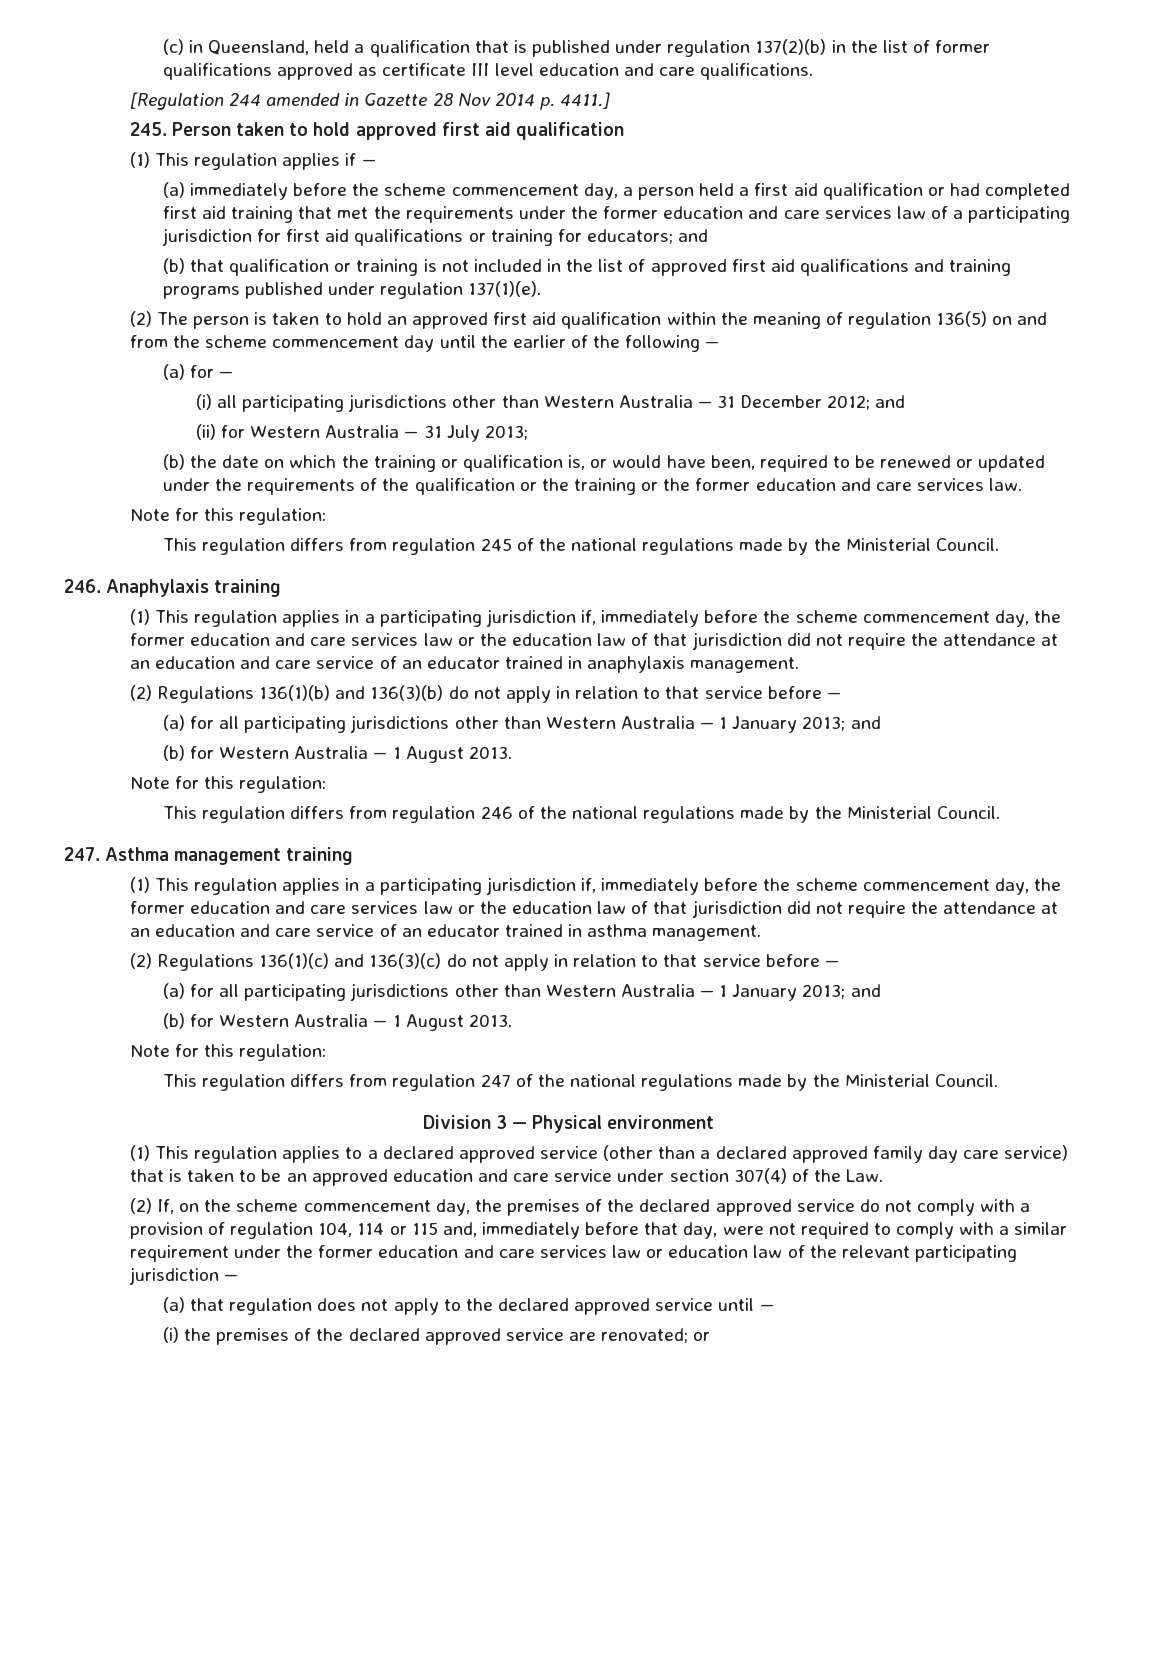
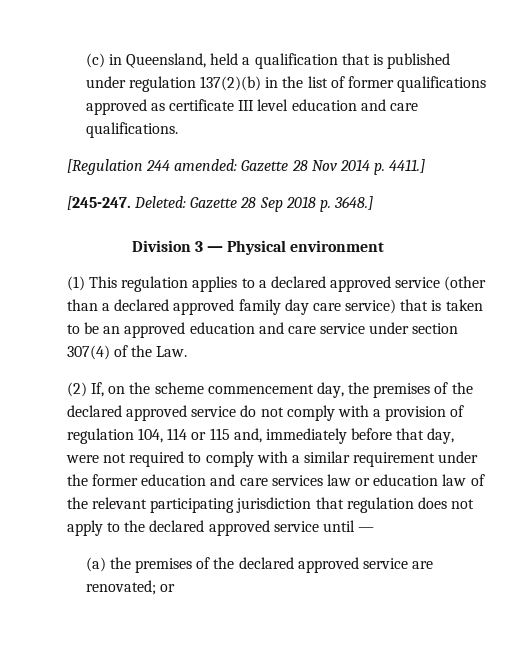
[266,93,360,106] amended in -> [174,159,238,171] amended:
[129,122,625,140] [129,152,376,170] [162,182,1071,200] [162,206,1071,223] [161,228,709,246] [162,258,1012,276] [162,281,542,299] [129,311,1048,329] [129,335,720,352] [162,364,234,380] [195,394,906,412] [195,424,528,442] [162,454,1046,472] [162,478,1023,495] [129,508,327,525] [162,538,999,555] [64,579,282,597] [129,609,1061,627] [129,632,1059,650] [129,656,800,673] [129,685,841,703] [162,715,881,733] [162,745,512,763] [129,776,327,793] [162,806,1000,823] [64,847,354,865] [129,877,1061,895] [129,900,1059,918] [129,924,762,941] [129,953,839,971] [162,983,881,1001] [162,1013,512,1031] [129,1044,327,1061] [162,1074,998,1091] 245. Person taken to hold approved first aid qualification // (1) This regulation applies if — // (a) immediately before the scheme commencement day, a person held a first aid qualification or had completed first aid training that met the requirements under the former education and care services law of a participating jurisdiction for first aid qualifications or training for educators; and // (b) that qualification or training is not included in the list of approved first aid qualifications and training programs published under regulation 137(1)(e). // (2) The person is taken to hold an approved first aid qualification within the meaning of regulation 136(5) on and from the scheme commencement day until the earlier of the following — // (a) for — // (i) all participating jurisdictions other than Western Australia — 31 December 2012; and // (ii) for Western Australia — 31 July 2013; // (b) the date on which the training or qualification is, or would have been, required to be renewed or updated under the requirements of the qualification or the training or the former education and care services law. // Note for this regulation: // This regulation differs from regulation 245 of the national regulations made by the Ministerial Council. // 246. Anaphylaxis training // (1) This regulation applies in a participating jurisdiction if, immediately before the scheme commencement day, the former education and care services law or the education law of that jurisdiction did not require the attendance at an education and care service of an educator trained in anaphylaxis management. // (2) Regulations 136(1)(b) and 136(3)(b) do not apply in relation to that service before — // (a) for all participating jurisdictions other than Western Australia — 1 January 2013; and // (b) for Western Australia — 1 August 2013. // Note for this regulation: // This regulation differs from regulation 246 of the national regulations made by the Ministerial Council. // 247. Asthma management training // (1) This regulation applies in a participating jurisdiction if, immediately before the scheme commencement day, the former education and care services law or the education law of that jurisdiction did not require the attendance at an education and care service of an educator trained in asthma management. // (2) Regulations 136(1)(c) and 136(3)(c) do not apply in relation to that service before — // (a) for all participating jurisdictions other than Western Australia — 1 January 2013; and // (b) for Western Australia — 1 August 2013. // Note for this regulation: // This regulation differs from regulation 247 of the national regulations made by the Ministerial Council. -> [66,196,374,212] [245-247. Deleted: Gazette 28 Sep 2018 p. 3648.]
[224,1274,239,1281] [162,1297,185,1313] — // (a) -> (312, 505) none
[162,1327,179,1343] (i) -> [85,557,106,572] (a)

